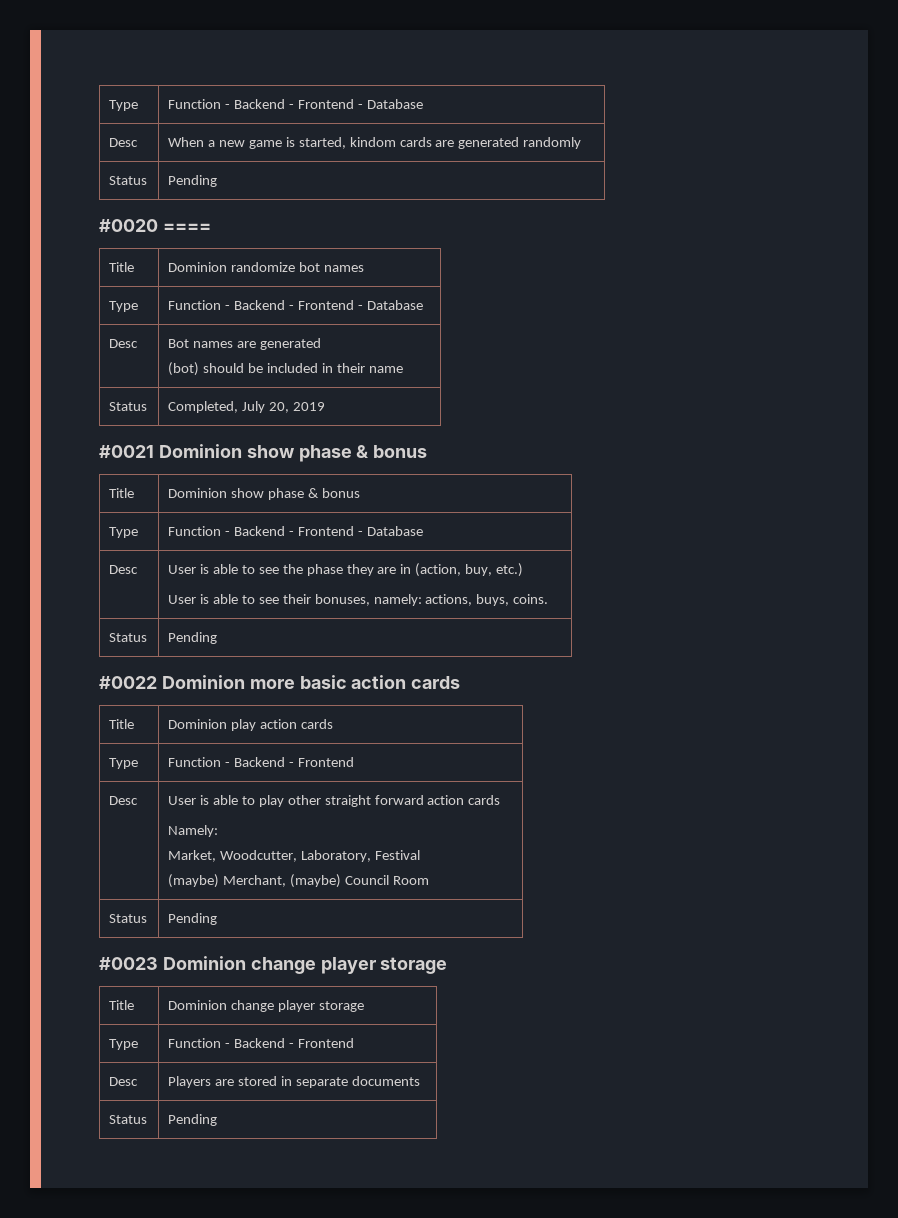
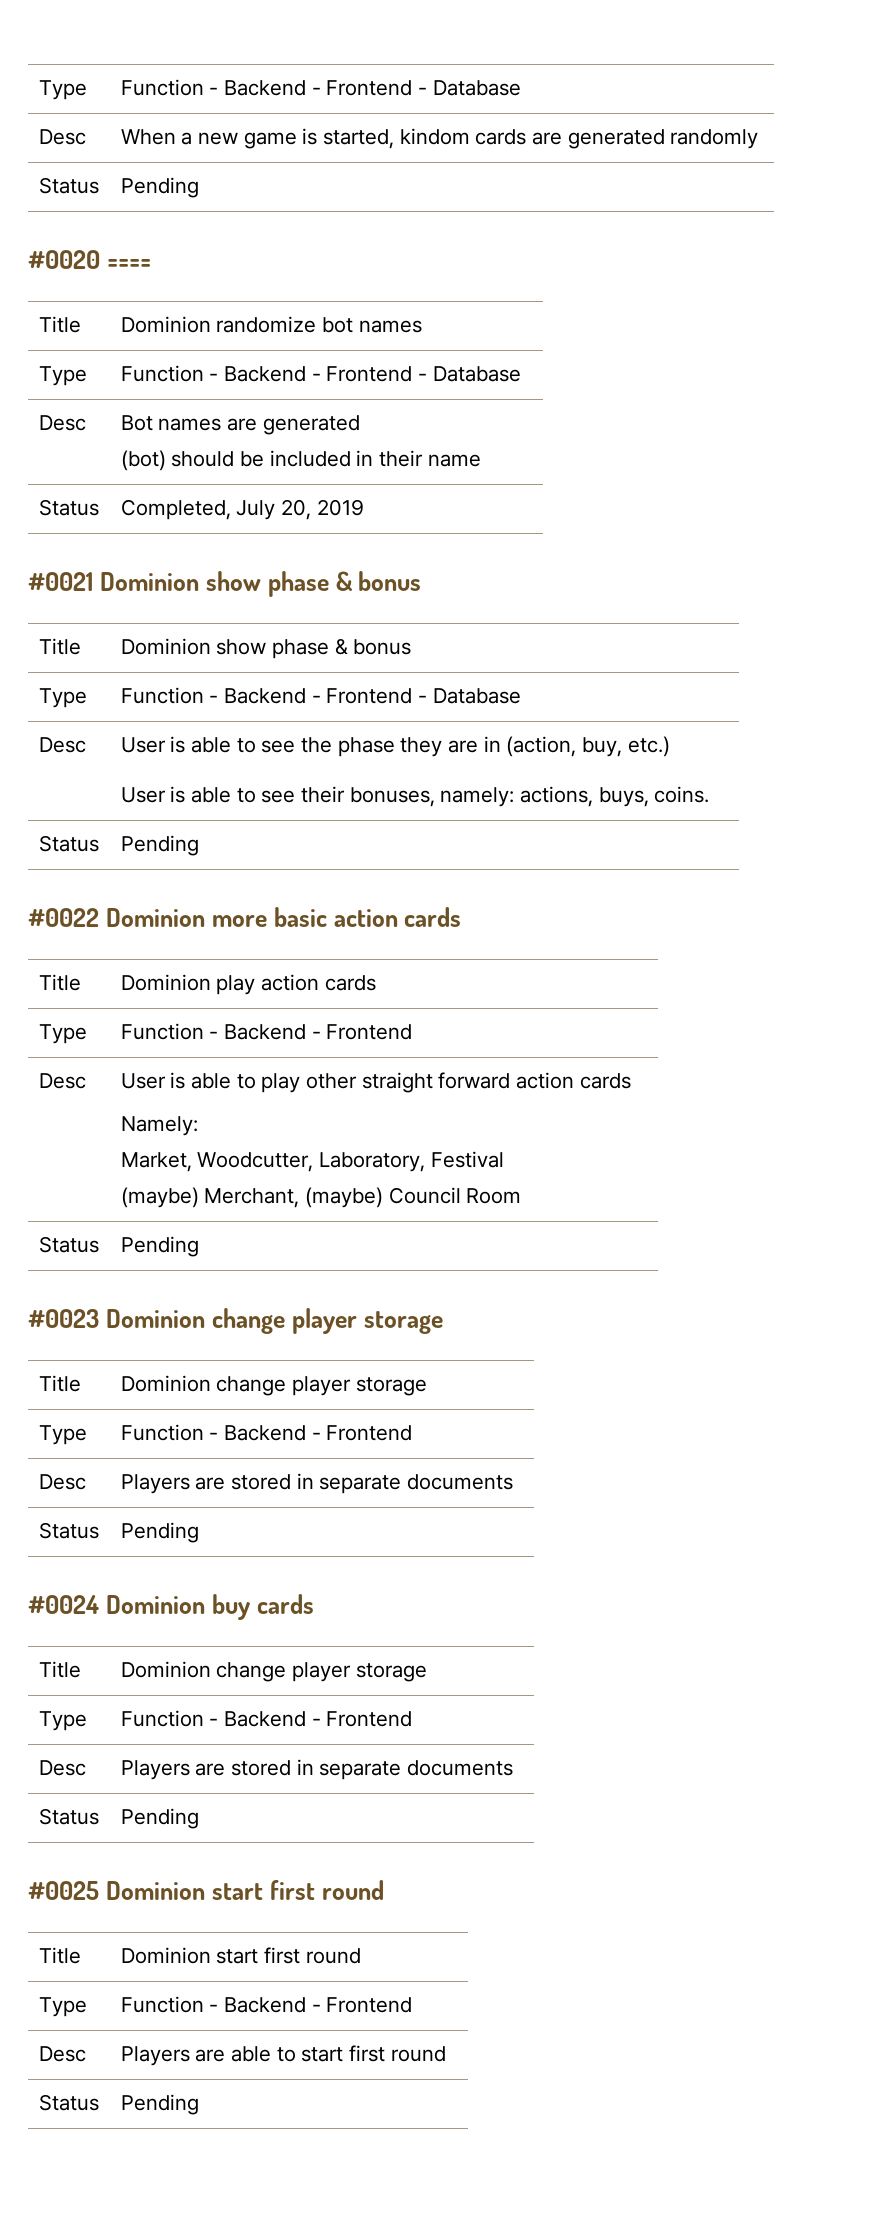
(218, 1120) none -> [28,1594,314,1620] [38,1661,81,1678] [120,1661,427,1682] [38,1711,87,1731] [120,1710,413,1727] [38,1760,86,1776] [120,1759,514,1780] [38,1808,99,1825] [120,1808,199,1829] [28,1880,384,1900] [38,1947,81,1964] [120,1947,361,1964] [38,1997,87,2017] [120,1996,413,2013] [38,2046,86,2062] [120,2045,446,2066] [38,2094,99,2111] [120,2094,199,2115] // #0024 Dominion buy cards // Title | Dominion change player storage // Type | Function - Backend - Frontend // Desc | Players are stored in separate documents // Status | Pending // #0025 Dominion start first round // Title | Dominion start first round // Type | Function - Backend - Frontend // Desc | Players are able to start first round // Status | Pending

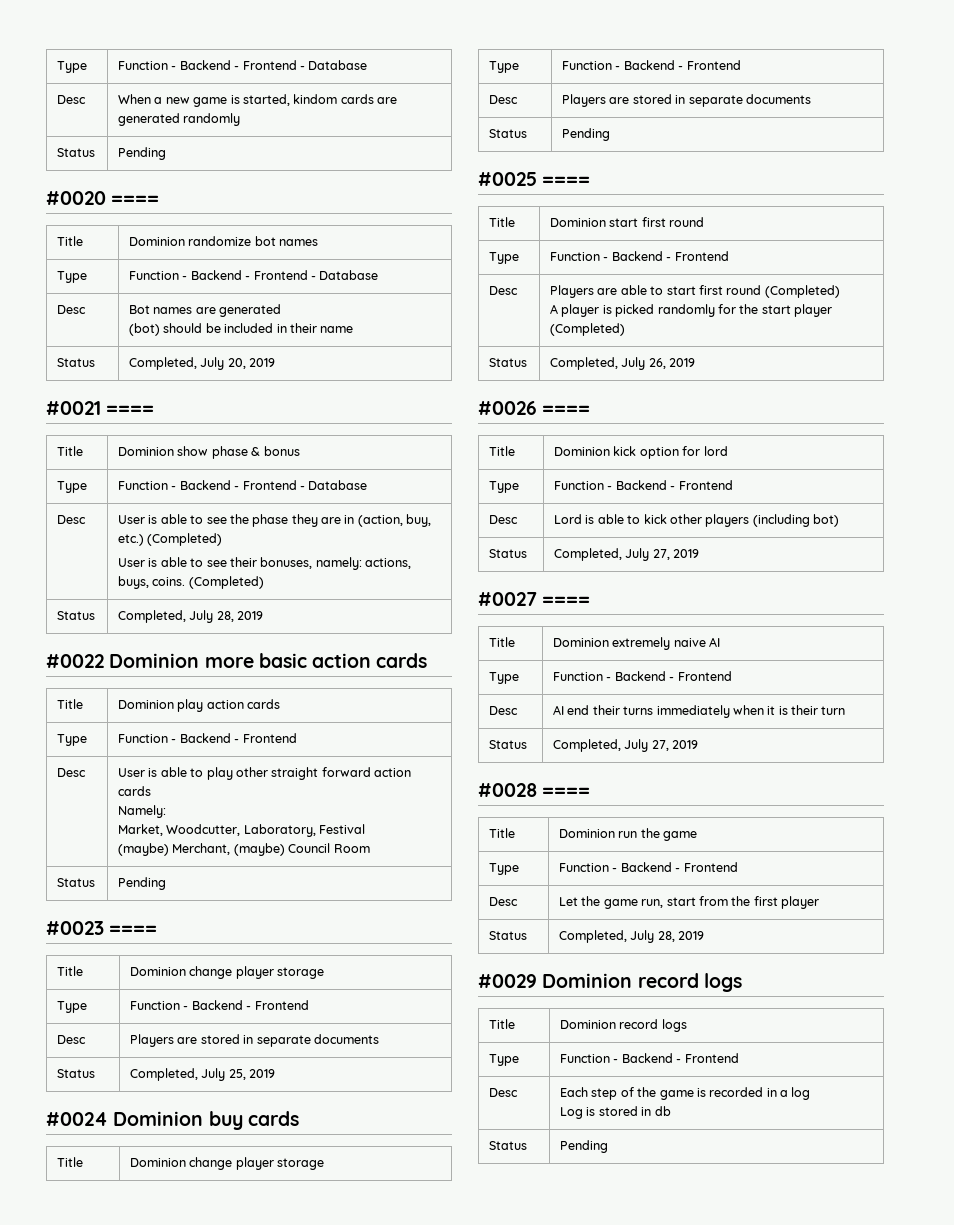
[99,571,422,597] Dominion show phase & bonus -> [106,405,155,415] ====
(670, 746) none -> [147,533,223,546] (Completed)
[38,835,99,852] [120,835,199,856] // Status | Pending -> [188,576,264,589] [57,611,96,620] [118,610,264,623] (Completed) // Status | Completed, July 28, 2019
[105,1308,443,1334] Dominion change player storage -> [109,925,158,935] ====
[120,1522,199,1543] Pending -> [130,1068,276,1081] Completed, July 25, 2019
[105,1880,384,1900] Dominion start first round -> [542,176,591,186] ====
(446, 2054) none -> [764,285,840,298] [550,304,833,317] [550,323,626,336] [489,358,528,367] [550,357,696,370] [478,401,591,415] [489,446,516,456] [554,446,728,459] [489,481,520,493] [554,480,733,490] [489,515,519,524] [554,514,840,527] [489,549,528,558] [554,548,700,561] [478,592,591,606] [489,637,516,647] [553,637,721,650] [489,672,520,684] [553,671,732,681] [489,706,519,715] [553,705,846,718] [489,740,528,749] [553,739,699,752] [478,783,591,797] [489,828,516,838] [559,828,698,841] [489,863,520,875] [559,862,738,872] [489,897,519,906] [559,896,820,909] [489,931,528,940] [559,930,705,943] [478,973,742,992] [489,1019,516,1029] [560,1019,687,1032] [489,1054,520,1066] [560,1053,739,1063] [489,1088,519,1097] [560,1087,811,1100] [560,1106,671,1119] (Completed) // A player is picked randomly for the start player (Completed) // Status | Completed, July 26, 2019 // #0026 ==== // Title | Dominion kick option for lord // Type | Function - Backend - Frontend // Desc | Lord is able to kick other players (including bot) // Status | Completed, July 27, 2019 // #0027 ==== // Title | Dominion extremely naive AI // Type | Function - Backend - Frontend // Desc | AI end their turns immediately when it is their turn // Status | Completed, July 27, 2019 // #0028 ==== // Title | Dominion run the game // Type | Function - Backend - Frontend // Desc | Let the game run, start from the first player // Status | Completed, July 28, 2019 // #0029 Dominion record logs // Title | Dominion record logs // Type | Function - Backend - Frontend // Desc | Each step of the game is recorded in a log // Log is stored in db

